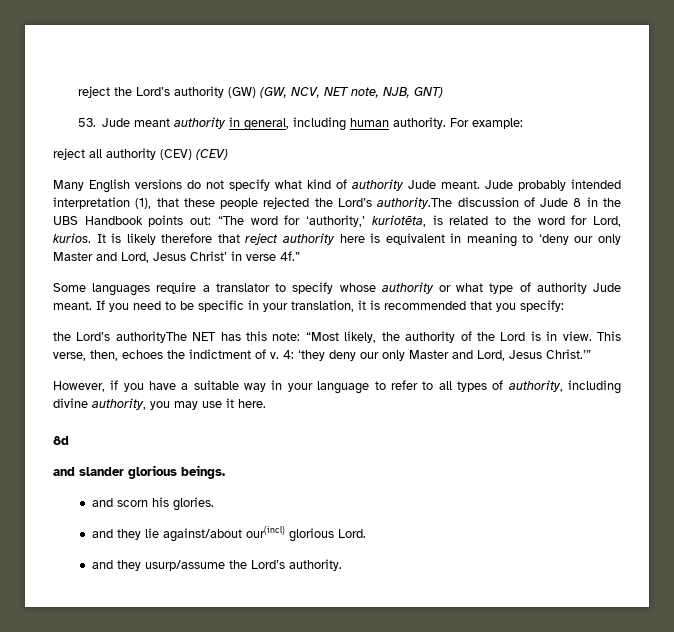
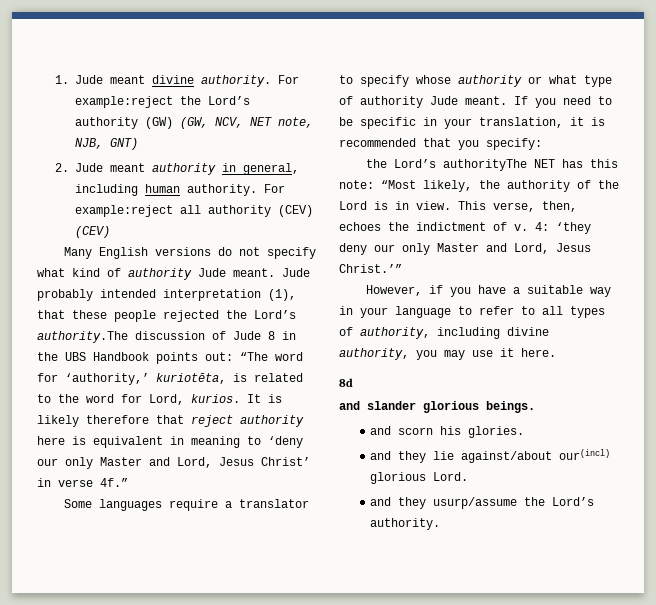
[77,86,110,98] reject -> [55,75,300,87] [75,96,174,108] 1. Jude meant divine authority. For example:reject
[77,118,96,127] 53. -> [55,163,70,172] 2.
[472,118,524,129] [53,148,85,160] example: // reject -> [75,205,174,217] example:reject

